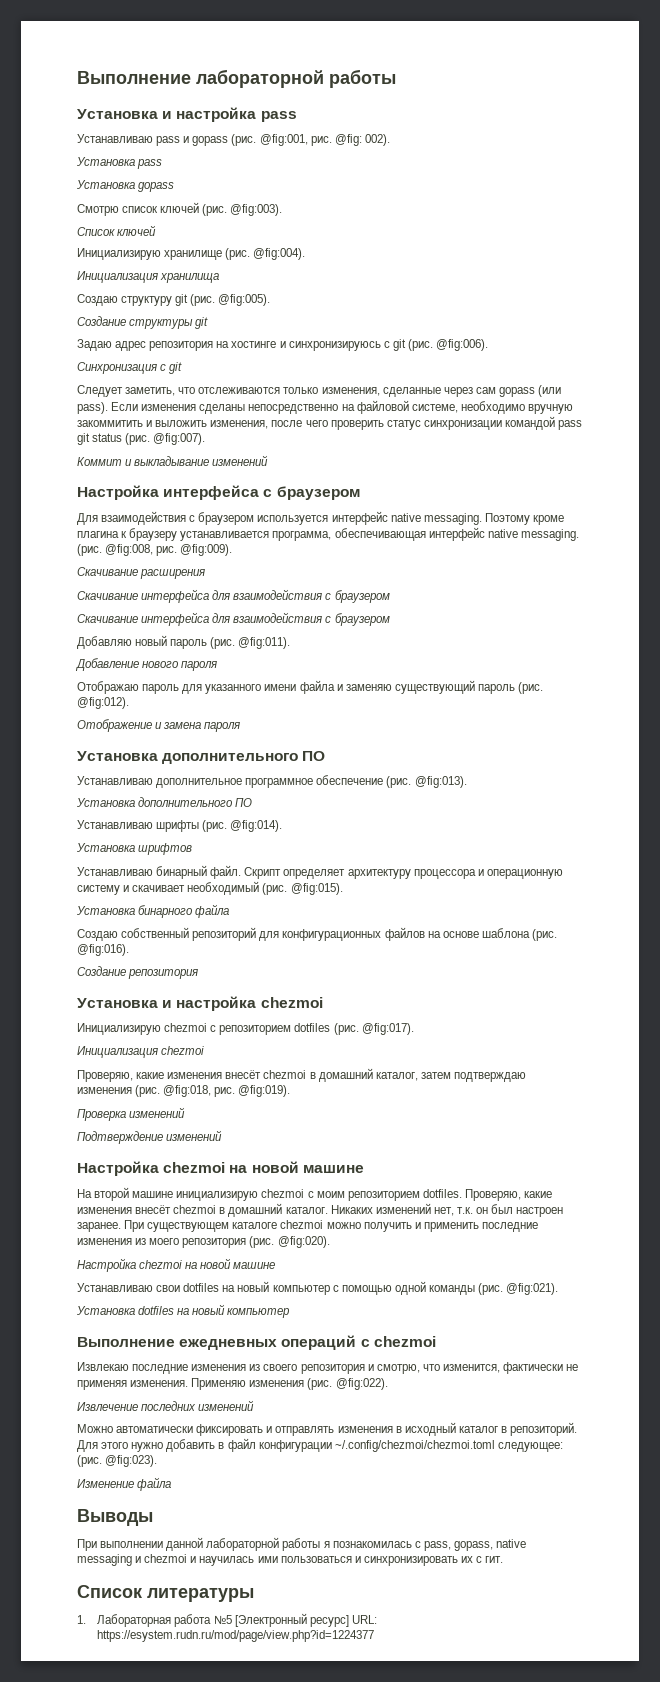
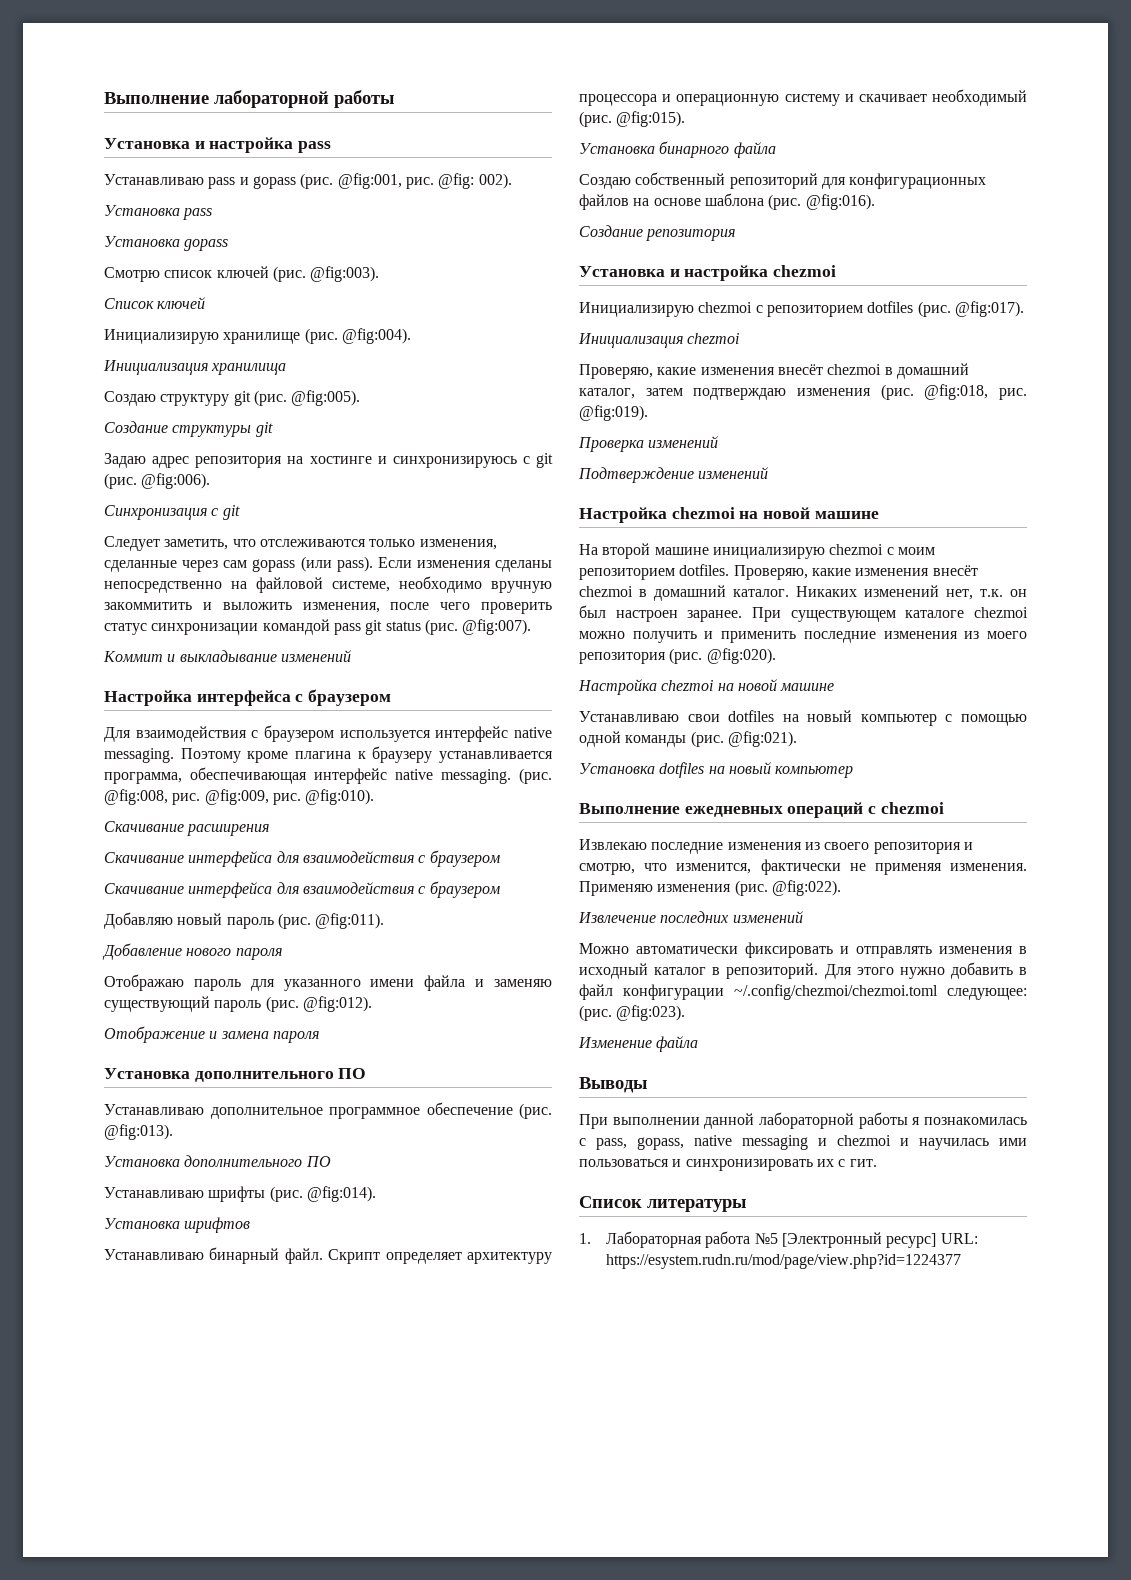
[180,544,233,556] @fig:009). -> [204,789,375,805] @fig:009, рис. @fig:010).

